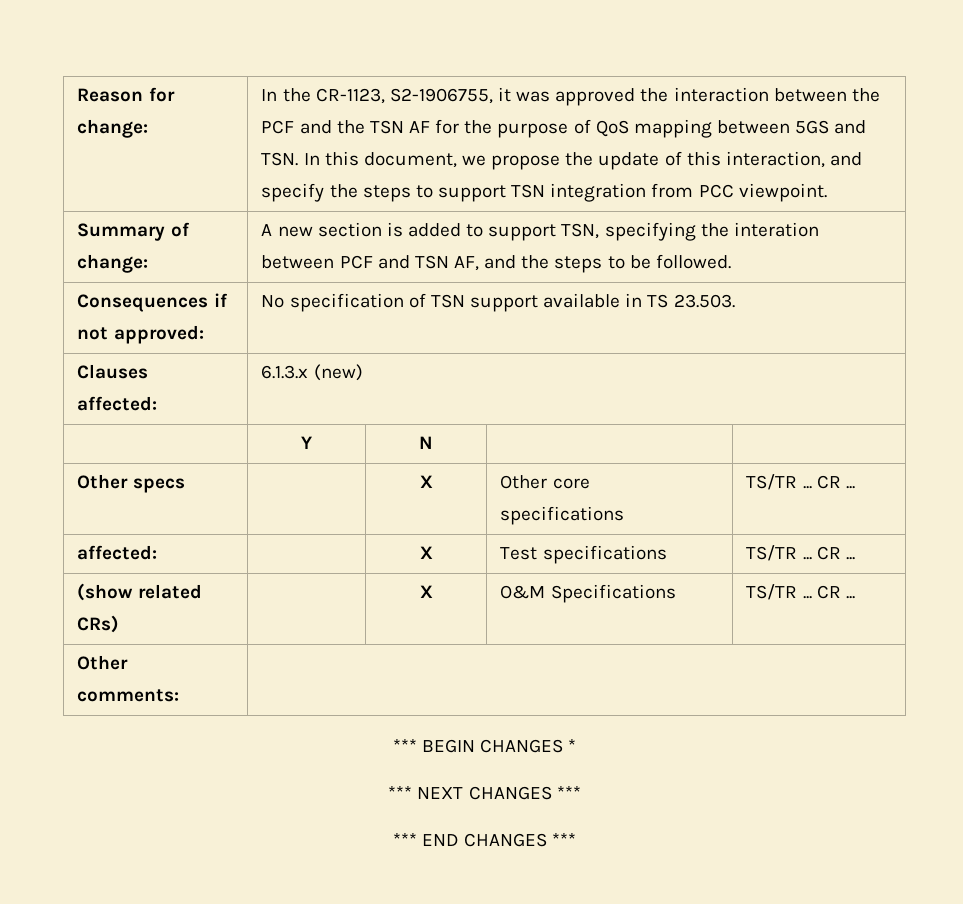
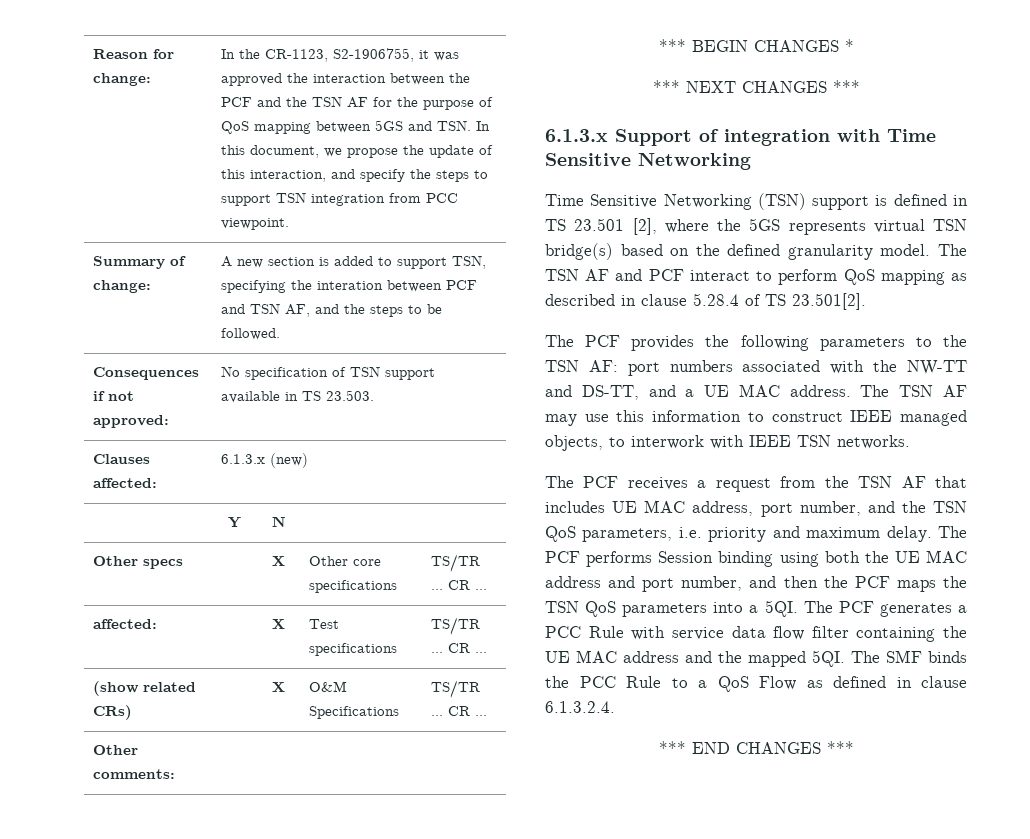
(581, 792) none -> [545,129,936,146] [545,153,751,170] [545,193,968,210] [545,218,967,235] [545,243,967,260] [545,269,967,285] [545,293,866,310] [545,335,967,351] [545,360,967,376] [545,384,967,400] [545,410,967,426] [545,435,910,451] [545,476,968,492] [545,500,967,517] [545,526,967,542] [545,550,967,567] [545,576,967,592] [545,600,967,617] [545,626,967,642] [545,650,967,667] [545,676,967,692] [545,701,615,713] // 6.1.3.x Support of integration with Time Sensitive Networking // Time Sensitive Networking (TSN) support is defined in TS 23.501 [2], where the 5GS represents virtual TSN bridge(s) based on the defined granularity model. The TSN AF and PCF interact to perform QoS mapping as described in clause 5.28.4 of TS 23.501[2]. // The PCF provides the following parameters to the TSN AF: port numbers associated with the NW-TT and DS-TT, and a UE MAC address. The TSN AF may use this information to construct IEEE managed objects, to interwork with IEEE TSN networks. // The PCF receives a request from the TSN AF that includes UE MAC address, port number, and the TSN QoS parameters, i.e. priority and maximum delay. The PCF performs Session binding using both the UE MAC address and port number, and then the PCF maps the TSN QoS parameters into a 5QI. The PCF generates a PCC Rule with service data flow filter containing the UE MAC address and the mapped 5QI. The SMF binds the PCC Rule to a QoS Flow as defined in clause 6.1.3.2.4.

